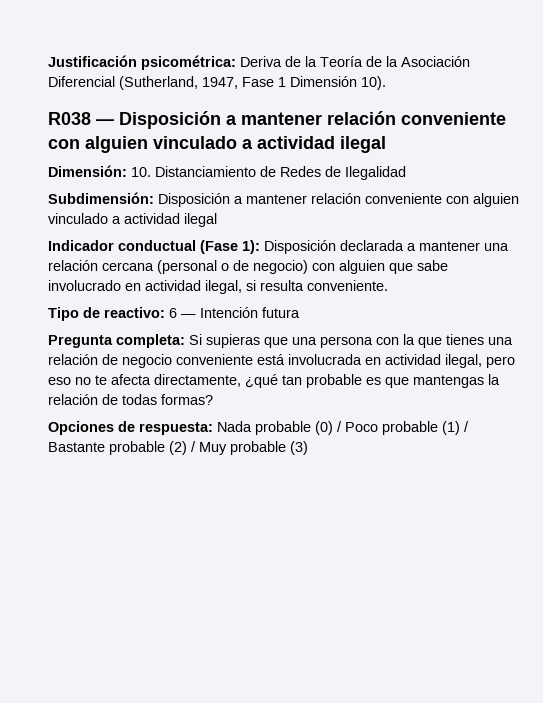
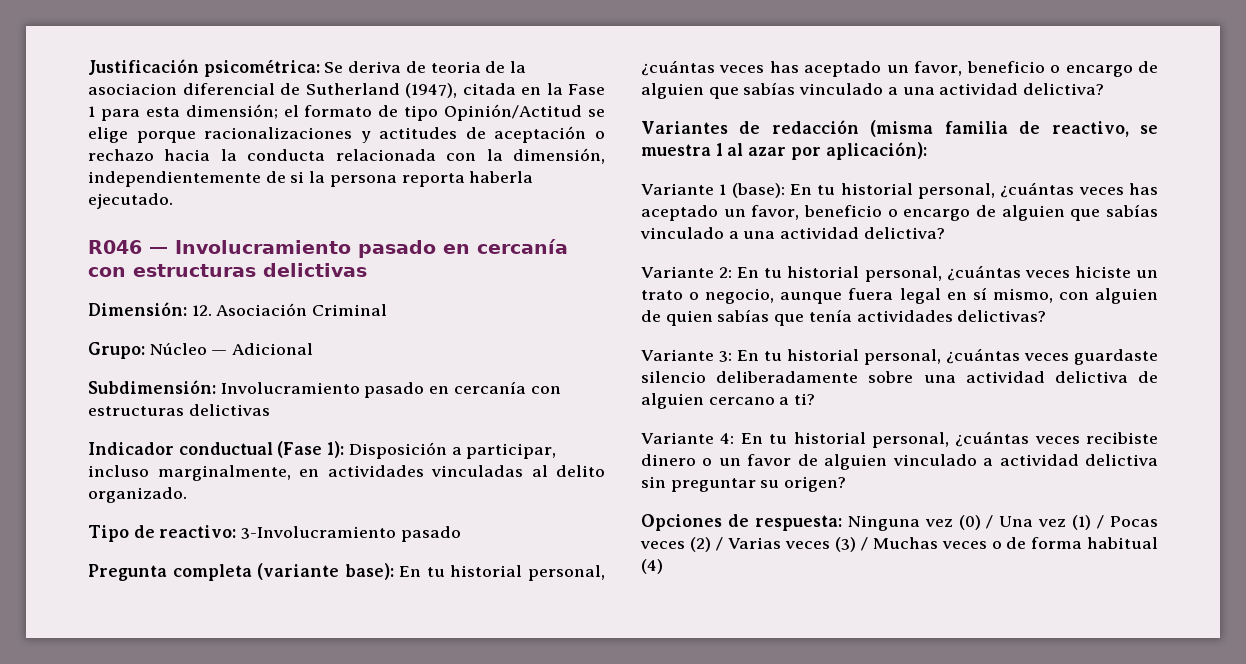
[240,56,470,67] [48,76,386,90] [48,111,506,129] [48,136,386,153] [48,165,406,180] [48,192,519,207] [48,213,217,227] Deriva de la Teoría de la Asociación Diferencial (Sutherland, 1947, Fase 1 Dimensión 10). // R038 — Disposición a mantener relación conveniente con alguien vinculado a actividad ilegal // Dimensión: 10. Distanciamiento de Redes de Ilegalidad // Subdimensión: Disposición a mantener relación conveniente con alguien vinculado a actividad ilegal -> [324,61,527,73] [88,83,605,98] [88,104,606,121] [88,126,605,143] [88,148,605,164] [88,171,534,187] [88,193,173,209] [88,239,568,258] [88,263,367,277] [88,302,388,316] [88,342,314,359] [88,380,561,398] [88,404,270,416] Se deriva de teoria de la asociacion diferencial de Sutherland (1947), citada en la Fase 1 para esta dimensión; el formato de tipo Opinión/Actitud se elige porque racionalizaciones y actitudes de aceptación o rechazo hacia la conducta relacionada con la dimensión, independientemente de si la persona reporta haberla ejecutado. // R046 — Involucramiento pasado en cercanía con estructuras delictivas // Dimensión: 12. Asociación Criminal // Grupo: Núcleo — Adicional // Subdimensión: Involucramiento pasado en cercanía con estructuras delictivas
[340,240,509,251] [48,260,448,274] [48,280,388,294] [48,307,300,321] [48,334,513,348] [48,354,515,368] [48,374,500,388] [48,394,213,405] [48,421,469,435] [48,441,308,455] declarada a mantener una relación cercana (personal o de negocio) con alguien que sabe involucrado en actividad ilegal, si resulta conveniente. // Tipo de reactivo: 6 — Intención futura // Pregunta completa: Si supieras que una persona con la que tienes una relación de negocio conveniente está involucrada en actividad ilegal, pero eso no te afecta directamente, ¿qué tan probable es que mantengas la relación de todas formas? // Opciones de respuesta: Nada probable (0) / Poco probable (1) / Bastante probable (2) / Muy probable (3) -> [451,443,557,459] [88,465,605,481] [88,487,187,503] [88,525,461,542] [88,563,605,581] [641,60,1158,77] [641,82,1105,99] [641,120,1158,137] [641,142,927,160] [641,182,1158,199] [641,204,1158,221] [640,227,945,239] [641,265,1158,282] [641,287,1158,304] [641,309,1047,326] [641,348,1158,365] [641,371,1158,383] [641,393,816,409] [641,431,1158,448] [641,454,1158,470] [641,476,847,492] [641,514,1159,531] [640,537,1158,552] [641,559,663,574] a participar, incluso marginalmente, en actividades vinculadas al delito organizado. // Tipo de reactivo: 3-Involucramiento pasado // Pregunta completa (variante base): En tu historial personal, ¿cuántas veces has aceptado un favor, beneficio o encargo de alguien que sabías vinculado a una actividad delictiva? // Variantes de redacción (misma familia de reactivo, se muestra 1 al azar por aplicación): // Variante 1 (base): En tu historial personal, ¿cuántas veces has aceptado un favor, beneficio o encargo de alguien que sabías vinculado a una actividad delictiva? // Variante 2: En tu historial personal, ¿cuántas veces hiciste un trato o negocio, aunque fuera legal en sí mismo, con alguien de quien sabías que tenía actividades delictivas? // Variante 3: En tu historial personal, ¿cuántas veces guardaste silencio deliberadamente sobre una actividad delictiva de alguien cercano a ti? // Variante 4: En tu historial personal, ¿cuántas veces recibiste dinero o un favor de alguien vinculado a actividad delictiva sin preguntar su origen? // Opciones de respuesta: Ninguna vez (0) / Una vez (1) / Pocas veces (2) / Varias veces (3) / Muchas veces o de forma habitual (4)

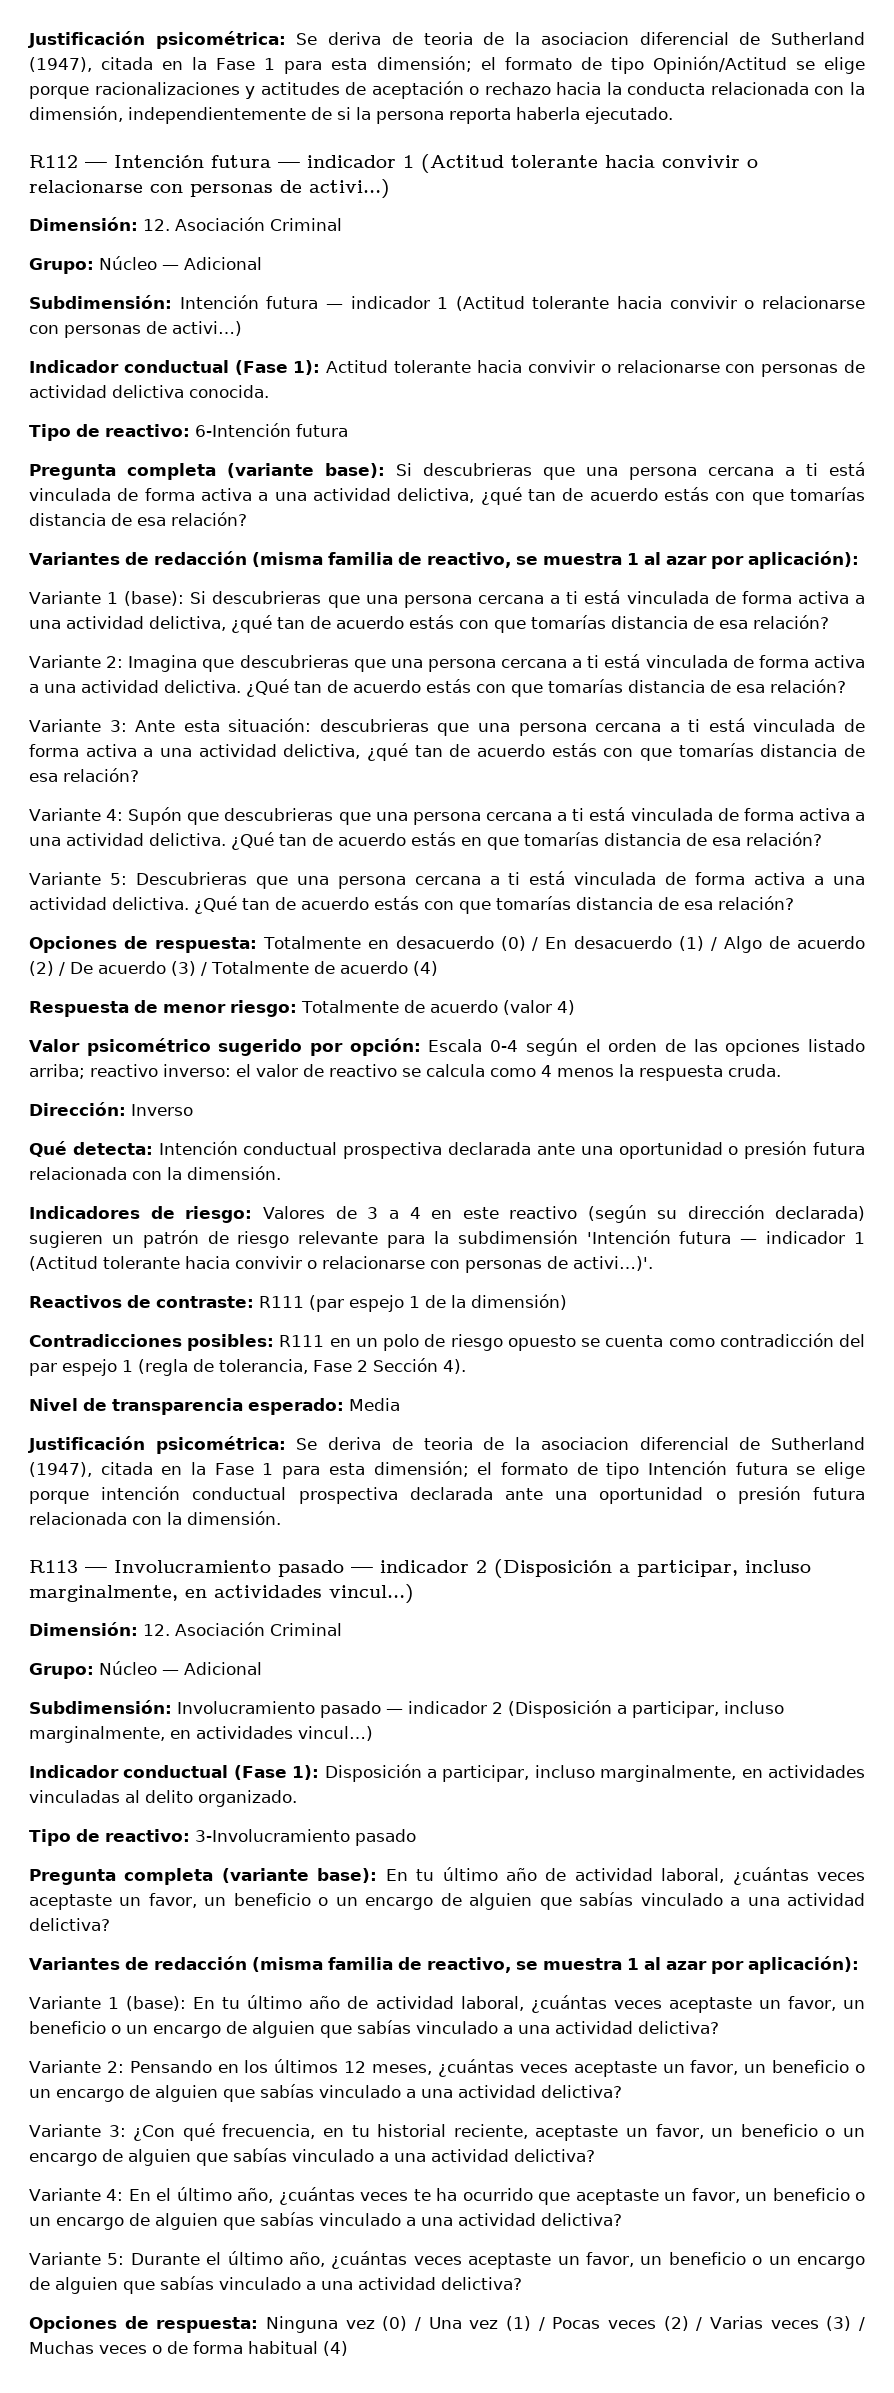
[88,239,568,258] [88,263,367,277] R046 — Involucramiento pasado en cercanía con estructuras delictivas -> [29,154,758,173] [29,179,390,199] [29,217,342,231] [29,256,262,274] [29,295,865,311] [29,321,242,338] [29,360,865,377] [29,385,269,398] [29,423,348,441] [29,462,865,480] [29,487,866,505] [29,512,247,526] [29,551,859,569] [29,590,865,608] [29,615,829,633] [29,654,865,672] [29,679,846,697] [29,718,865,736] [29,743,865,761] [29,768,139,782] [29,807,865,825] [29,832,822,850] [29,871,866,889] [29,896,794,914] [29,936,865,953] [29,961,438,976] [29,1000,575,1017] [29,1038,866,1056] [29,1064,781,1081] [29,1102,193,1116] [29,1141,866,1159] [29,1166,281,1180] [29,1205,865,1223] [29,1230,865,1248] [29,1256,653,1273] [29,1294,567,1312] [29,1333,866,1351] [29,1358,466,1376] [29,1398,400,1415] [28,1436,866,1454] [29,1461,865,1479] [29,1486,866,1504] [29,1511,281,1525] [29,1559,811,1578] [29,1584,414,1604] R112 — Intención futura — indicador 1 (Actitud tolerante hacia convivir o relacionarse con personas de activi…) // Dimensión: 12. Asociación Criminal // Grupo: Núcleo — Adicional // Subdimensión: Intención futura — indicador 1 (Actitud tolerante hacia convivir o relacionarse con personas de activi…) // Indicador conductual (Fase 1): Actitud tolerante hacia convivir o relacionarse con personas de actividad delictiva conocida. // Tipo de reactivo: 6-Intención futura // Pregunta completa (variante base): Si descubrieras que una persona cercana a ti está vinculada de forma activa a una actividad delictiva, ¿qué tan de acuerdo estás con que tomarías distancia de esa relación? // Variantes de redacción (misma familia de reactivo, se muestra 1 al azar por aplicación): // Variante 1 (base): Si descubrieras que una persona cercana a ti está vinculada de forma activa a una actividad delictiva, ¿qué tan de acuerdo estás con que tomarías distancia de esa relación? // Variante 2: Imagina que descubrieras que una persona cercana a ti está vinculada de forma activa a una actividad delictiva. ¿Qué tan de acuerdo estás con que tomarías distancia de esa relación? // Variante 3: Ante esta situación: descubrieras que una persona cercana a ti está vinculada de forma activa a una actividad delictiva, ¿qué tan de acuerdo estás con que tomarías distancia de esa relación? // Variante 4: Supón que descubrieras que una persona cercana a ti está vinculada de forma activa a una actividad delictiva. ¿Qué tan de acuerdo estás en que tomarías distancia de esa relación? // Variante 5: Descubrieras que una persona cercana a ti está vinculada de forma activa a una actividad delictiva. ¿Qué tan de acuerdo estás con que tomarías distancia de esa relación? // Opciones de respuesta: Totalmente en desacuerdo (0) / En desacuerdo (1) / Algo de acuerdo (2) / De acuerdo (3) / Totalmente de acuerdo (4) // Respuesta de menor riesgo: Totalmente de acuerdo (valor 4) // Valor psicométrico sugerido por opción: Escala 0-4 según el orden de las opciones listado arriba; reactivo inverso: el valor de reactivo se calcula como 4 menos la respuesta cruda. // Dirección: Inverso // Qué detecta: Intención conductual prospectiva declarada ante una oportunidad o presión futura relacionada con la dimensión. // Indicadores de riesgo: Valores de 3 a 4 en este reactivo (según su dirección declarada) sugieren un patrón de riesgo relevante para la subdimensión 'Intención futura — indicador 1 (Actitud tolerante hacia convivir o relacionarse con personas de activi…)'. // Reactivos de contraste: R111 (par espejo 1 de la dimensión) // Contradicciones posibles: R111 en un polo de riesgo opuesto se cuenta como contradicción del par espejo 1 (regla de tolerancia, Fase 2 Sección 4). // Nivel de transparencia esperado: Media // Justificación psicométrica: Se deriva de teoria de la asociacion diferencial de Sutherland (1947), citada en la Fase 1 para esta dimensión; el formato de tipo Intención futura se elige porque intención conductual prospectiva declarada ante una oportunidad o presión futura relacionada con la dimensión. // R113 — Involucramiento pasado — indicador 2 (Disposición a participar, incluso marginalmente, en actividades vincul…)
[429,381,561,394] [88,404,270,416] en cercanía con estructuras delictivas -> [386,1700,784,1718] [29,1726,373,1743] — indicador 2 (Disposición a participar, incluso marginalmente, en actividades vincul…)
[450,565,605,581] [641,60,1061,77] historial personal, ¿cuántas veces has aceptado un favor, beneficio o -> [442,1867,865,1885] [29,1893,358,1910] último año de actividad laboral, ¿cuántas veces aceptaste un favor, un beneficio o un
[840,182,1158,199] [641,205,898,221] historial personal, ¿cuántas veces has aceptado un favor, beneficio o -> [247,1995,866,2013] [29,2021,148,2034] último año de actividad laboral, ¿cuántas veces aceptaste un favor, un beneficio o un
[737,265,1158,282] [641,287,1158,304] [641,309,1047,326] [641,348,1158,365] [641,371,1158,383] [641,393,816,409] [641,431,1158,448] [641,454,1158,470] [641,476,847,492] En tu historial personal, ¿cuántas veces hiciste un trato o negocio, aunque fuera legal en sí mismo, con alguien de quien sabías que tenía actividades delictivas? // Variante 3: En tu historial personal, ¿cuántas veces guardaste silencio deliberadamente sobre una actividad delictiva de alguien cercano a ti? // Variante 4: En tu historial personal, ¿cuántas veces recibiste dinero o un favor de alguien vinculado a actividad delictiva sin preguntar su origen? -> [129,2059,865,2077] [29,2084,622,2102] [29,2123,866,2141] [29,2148,595,2166] [29,2187,866,2205] [29,2212,622,2230] [29,2251,865,2269] [29,2276,522,2294] Pensando en los últimos 12 meses, ¿cuántas veces aceptaste un favor, un beneficio o un encargo de alguien que sabías vinculado a una actividad delictiva? // Variante 3: ¿Con qué frecuencia, en tu historial reciente, aceptaste un favor, un beneficio o un encargo de alguien que sabías vinculado a una actividad delictiva? // Variante 4: En el último año, ¿cuántas veces te ha ocurrido que aceptaste un favor, un beneficio o un encargo de alguien que sabías vinculado a una actividad delictiva? // Variante 5: Durante el último año, ¿cuántas veces aceptaste un favor, un beneficio o un encargo de alguien que sabías vinculado a una actividad delictiva?

